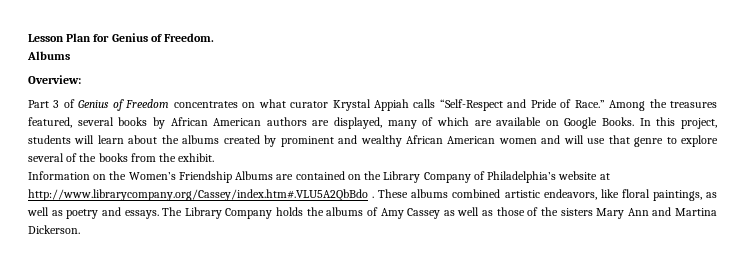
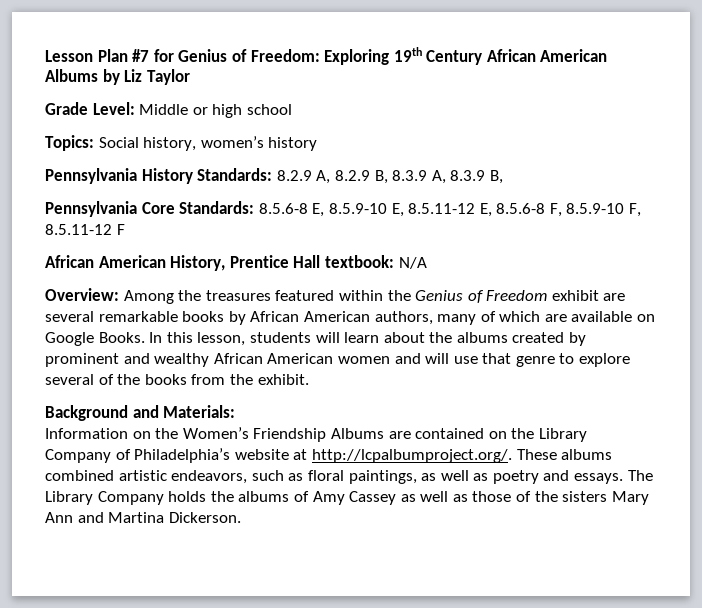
(92, 37) none -> [132,49,150,62] #7
[164,33,215,42] [27,51,70,60] [28,75,81,84] [28,99,718,111] [28,117,114,128] Freedom. // Albums // Overview: // Part 3 of Genius of Freedom concentrates on what curator Krystal Appiah calls “Self-Respect and Pride of Race.” Among the treasures featured, several -> [250,47,608,65] [45,69,190,85] [45,102,292,118] [45,135,318,151] [45,168,503,184] [45,201,642,217] [45,224,125,235] [45,255,427,271] [45,288,626,304] [45,311,178,322] Freedom: Exploring 19th Century African American Albums by Liz Taylor // Grade Level: Middle or high school // Topics: Social history, women’s history // Pennsylvania History Standards: 8.2.9 A, 8.2.9 B, 8.3.9 A, 8.3.9 B, // Pennsylvania Core Standards: 8.5.6-8 E, 8.5.9-10 E, 8.5.11-12 E, 8.5.6-8 F, 8.5.9-10 F, 8.5.11-12 F // African American History, Prentice Hall textbook: N/A // Overview: Among the treasures featured within the Genius of Freedom exhibit are several remarkable
[266,117,383,129] authors are displayed, -> [374,311,433,325] authors,
[681,118,718,129] project, -> [197,332,246,346] lesson,
(215, 157) none -> [45,405,236,421] // Background and Materials:
[28,189,375,201] http://www.librarycompany.org/Cassey/index.htm#.VLU5A2QbBdo . -> [311,449,512,463] http://lcpalbumproject.org/.
[600,189,619,198] like -> [251,470,304,481] such as

